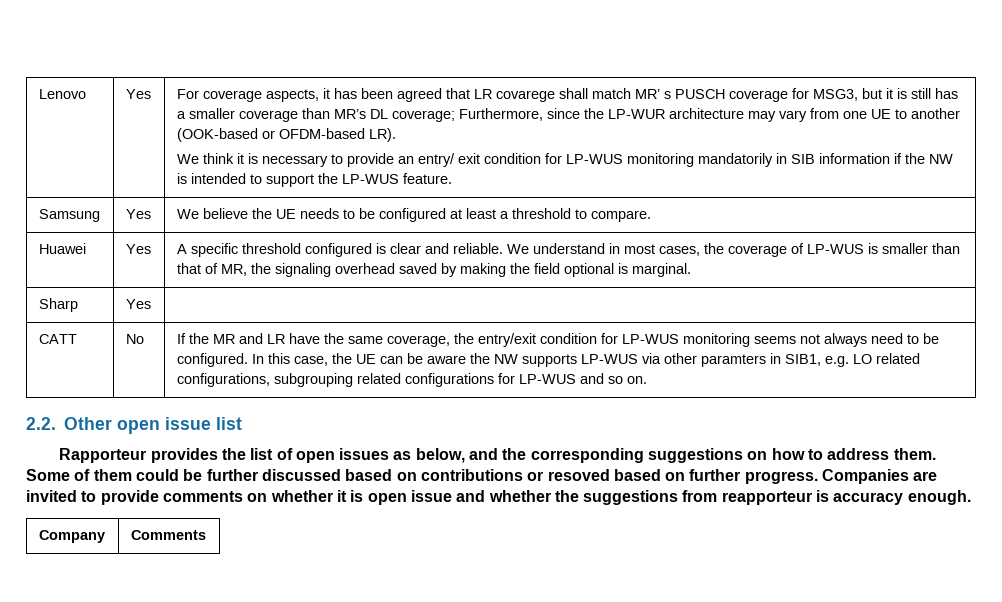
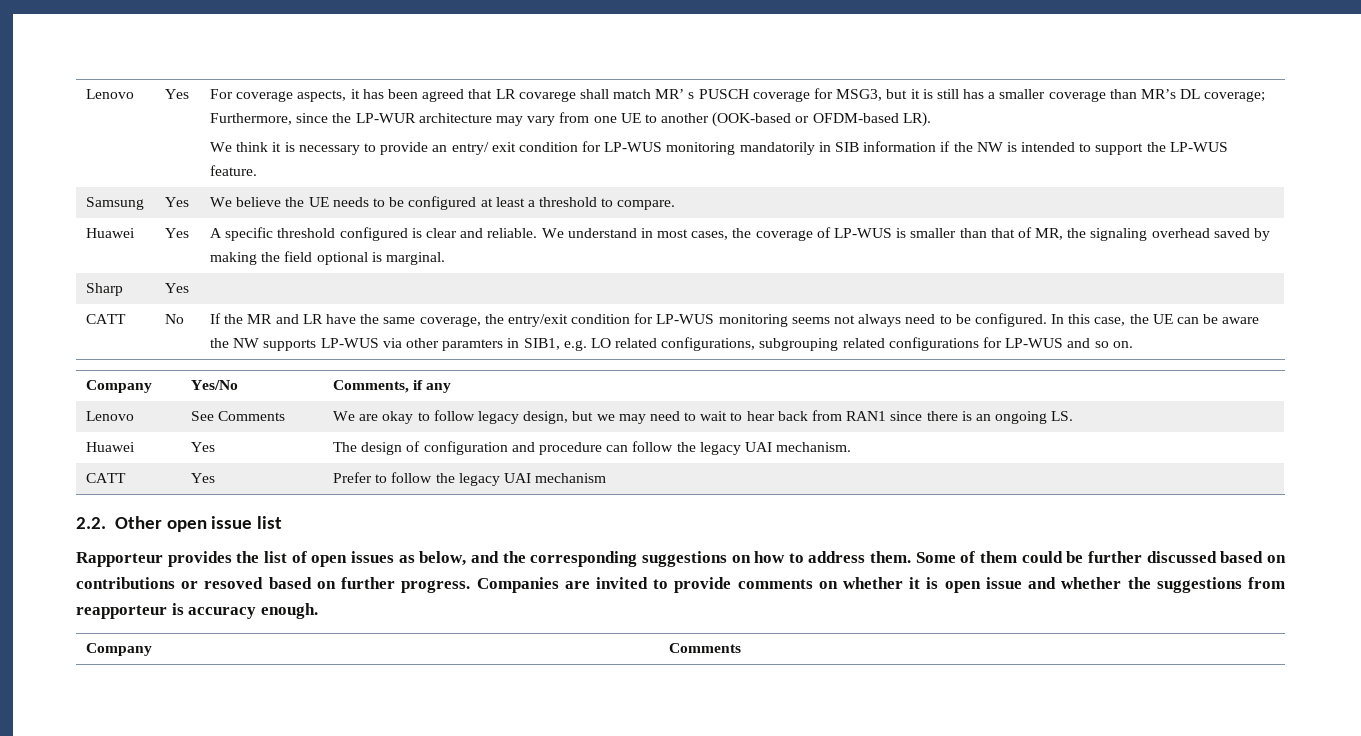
(647, 380) none -> [86,380,153,393] [191,380,239,390] [333,380,452,393] [86,411,135,421] [191,411,286,421] [333,410,1074,424] [86,442,136,452] [191,442,216,452] [333,441,852,455] [86,473,127,483] [191,473,216,483] [333,472,607,486] // Company | Yes/No | Comments, if any // Lenovo | See Comments | We are okay to follow legacy design, but we may need to wait to hear back from RAN1 since there is an ongoing LS. // Huawei | Yes | The design of configuration and procedure can follow the legacy UAI mechanism. // CATT | Yes | Prefer to follow the legacy UAI mechanism

